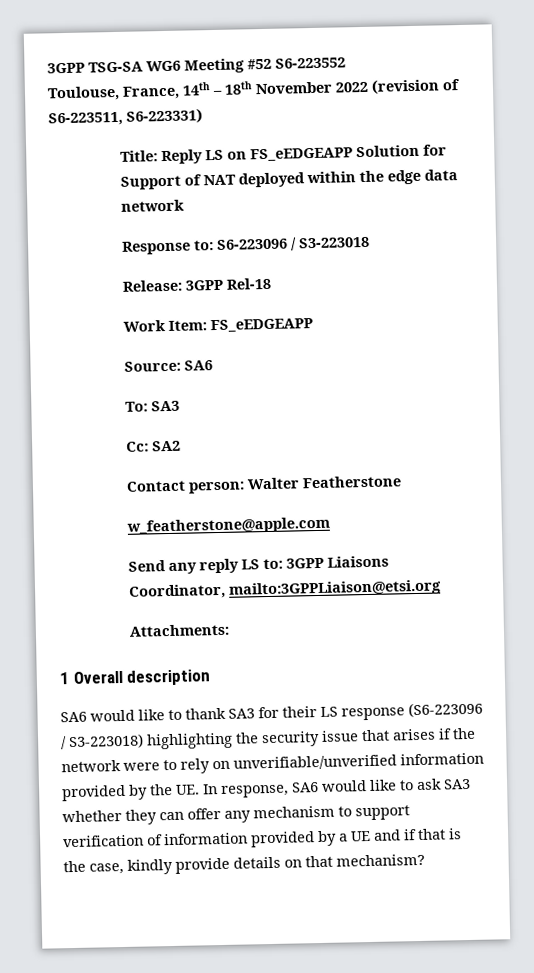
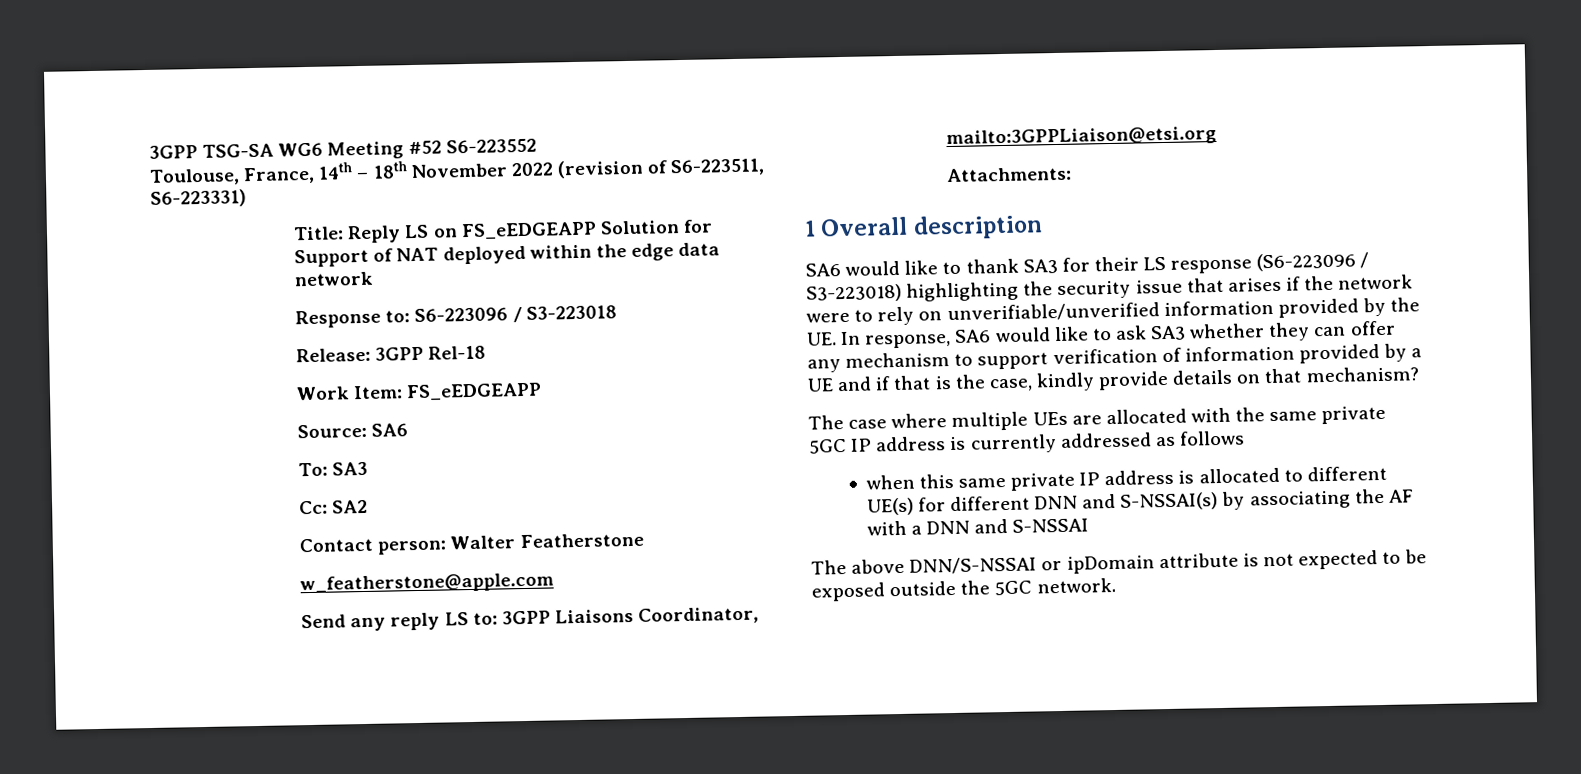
(425, 860) none -> [808,405,1387,431] [808,430,1245,454] [865,465,1387,491] [866,488,1414,516] [866,518,1090,536] [811,549,1428,575] [811,577,1116,602] // The case where multiple UEs are allocated with the same private 5GC IP address is currently addressed as follows // when this same private IP address is allocated to different UE(s) for different DNN and S-NSSAI(s) by associating the AF with a DNN and S-NSSAI // The above DNN/S-NSSAI or ipDomain attribute is not expected to be exposed outside the 5GC network.

